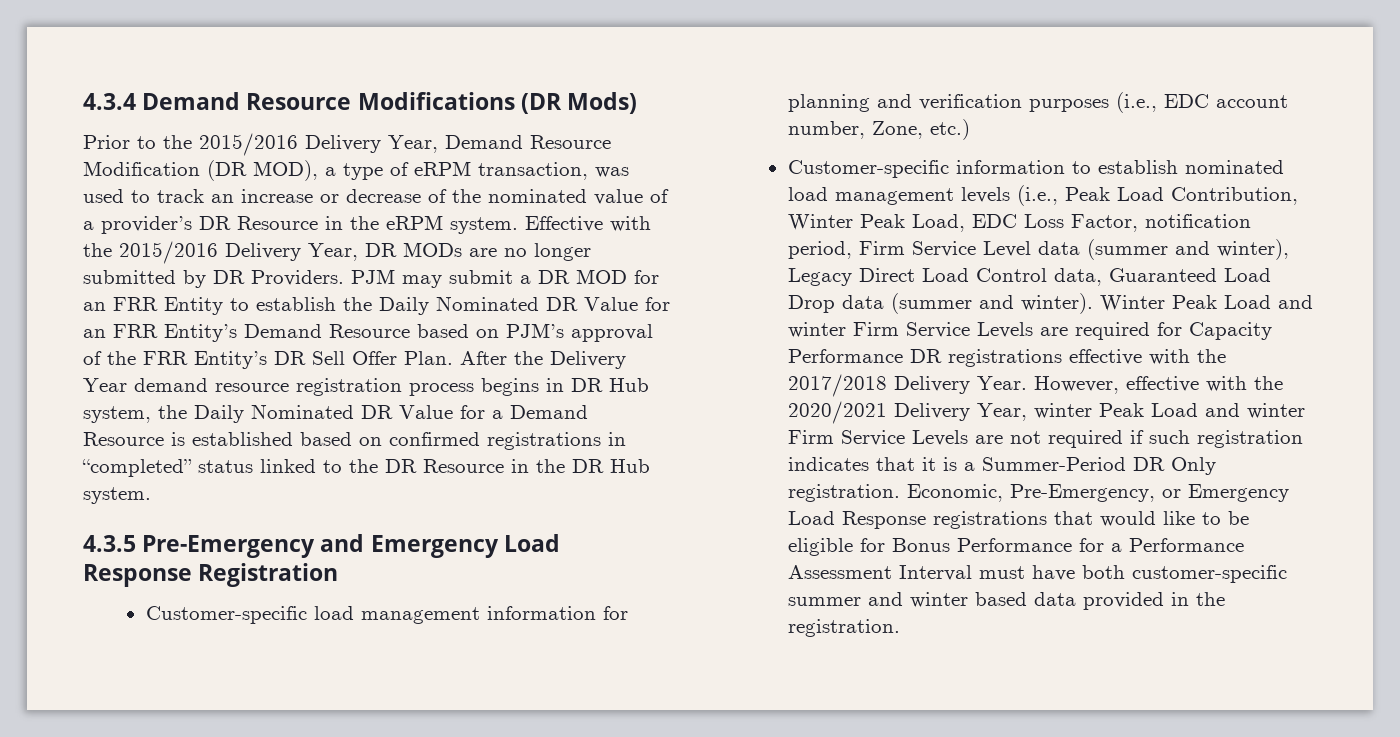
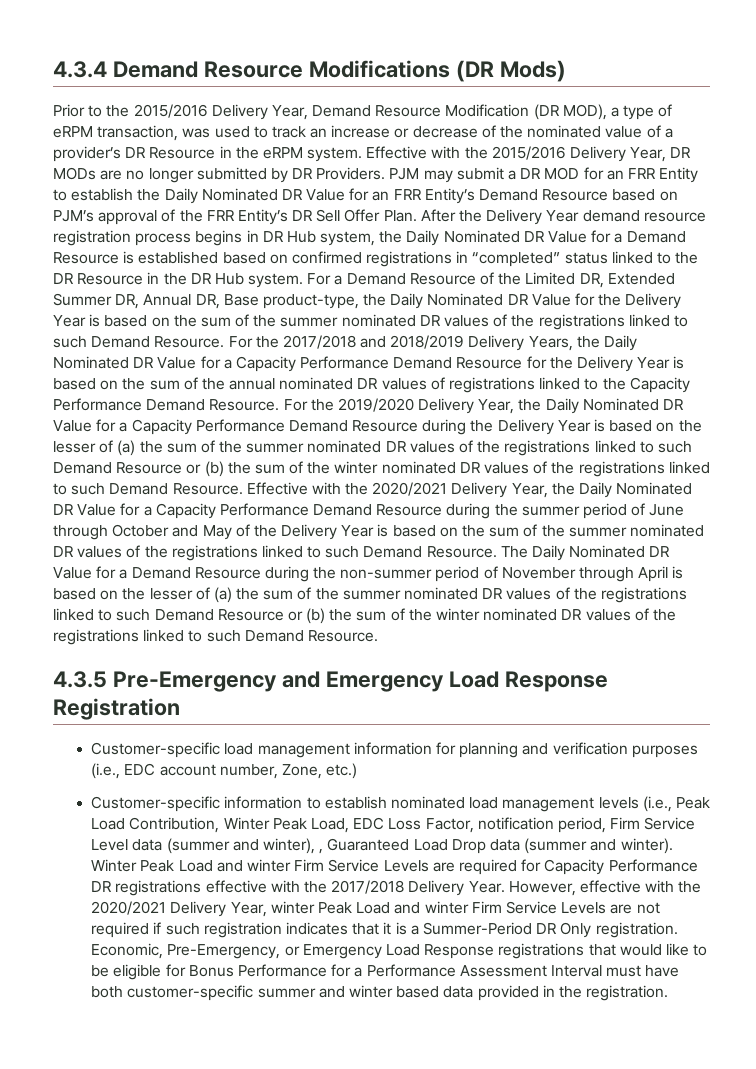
(151, 495) none -> [307,272,675,288] [53,293,682,309] [53,314,688,330] [53,335,638,351] [53,356,685,372] [53,377,690,393] [53,398,685,414] [53,419,702,435] [53,440,692,456] [53,461,710,477] [53,482,693,498] [53,503,685,519] [53,524,704,540] [53,545,671,561] [53,566,684,582] [53,587,687,603] [53,608,676,624] [53,629,378,645] For a Demand Resource of the Limited DR, Extended Summer DR, Annual DR, Base product-type, the Daily Nominated DR Value for the Delivery Year is based on the sum of the summer nominated DR values of the registrations linked to such Demand Resource. For the 2017/2018 and 2018/2019 Delivery Years, the Daily Nominated DR Value for a Capacity Performance Demand Resource for the Delivery Year is based on the sum of the annual nominated DR values of registrations linked to the Capacity Performance Demand Resource. For the 2019/2020 Delivery Year, the Daily Nominated DR Value for a Capacity Performance Demand Resource during the Delivery Year is based on the lesser of (a) the sum of the summer nominated DR values of the registrations linked to such Demand Resource or (b) the sum of the winter nominated DR values of the registrations linked to such Demand Resource. Effective with the 2020/2021 Delivery Year, the Daily Nominated DR Value for a Capacity Performance Demand Resource during the summer period of June through October and May of the Delivery Year is based on the sum of the summer nominated DR values of the registrations linked to such Demand Resource. The Daily Nominated DR Value for a Demand Resource during the non-summer period of November through April is based on the lesser of (a) the sum of the summer nominated DR values of the registrations linked to such Demand Resource or (b) the sum of the winter nominated DR values of the registrations linked to such Demand Resource.
[787,268,1102,286] Legacy Direct Load Control data, -> [319,849,324,854] ,

